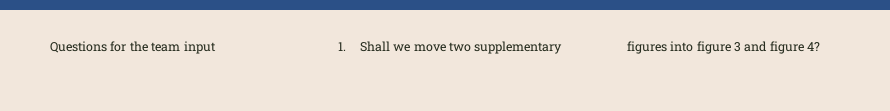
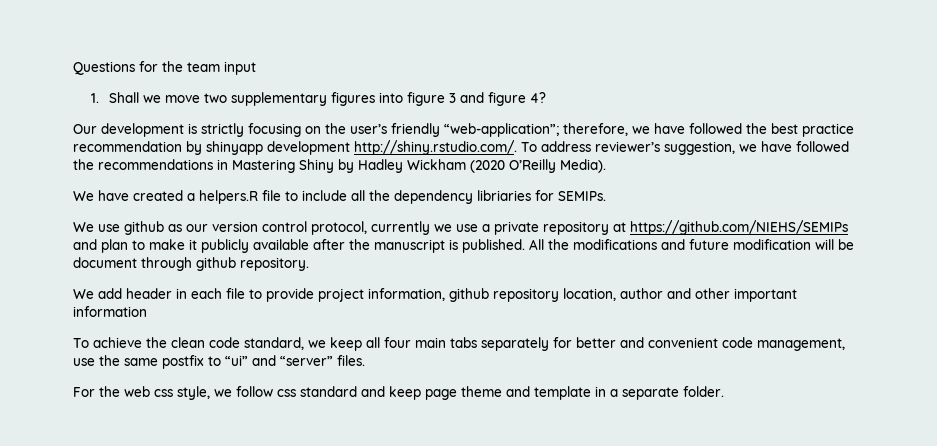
(821, 46) none -> [73,123,854,137] [73,140,849,155] [73,159,606,173] [73,190,606,204] [73,220,848,235] [73,239,854,253] [73,257,309,271] [73,288,797,302] [73,306,147,317] [73,337,845,351] [73,355,365,369] [73,386,724,400] // Our development is strictly focusing on the user’s friendly “web-application”; therefore, we have followed the best practice recommendation by shinyapp development http://shiny.rstudio.com/. To address reviewer’s suggestion, we have followed the recommendations in Mastering Shiny by Hadley Wickham (2020 O’Reilly Media). // We have created a helpers.R file to include all the dependency libriaries for SEMIPs. // We use github as our version control protocol, currently we use a private repository at https://github.com/NIEHS/SEMIPs and plan to make it publicly available after the manuscript is published. All the modifications and future modification will be document through github repository. // We add header in each file to provide project information, github repository location, author and other important information // To achieve the clean code standard, we keep all four main tabs separately for better and convenient code management, use the same postfix to “ui” and “server” files. // For the web css style, we follow css standard and keep page theme and template in a separate folder.

